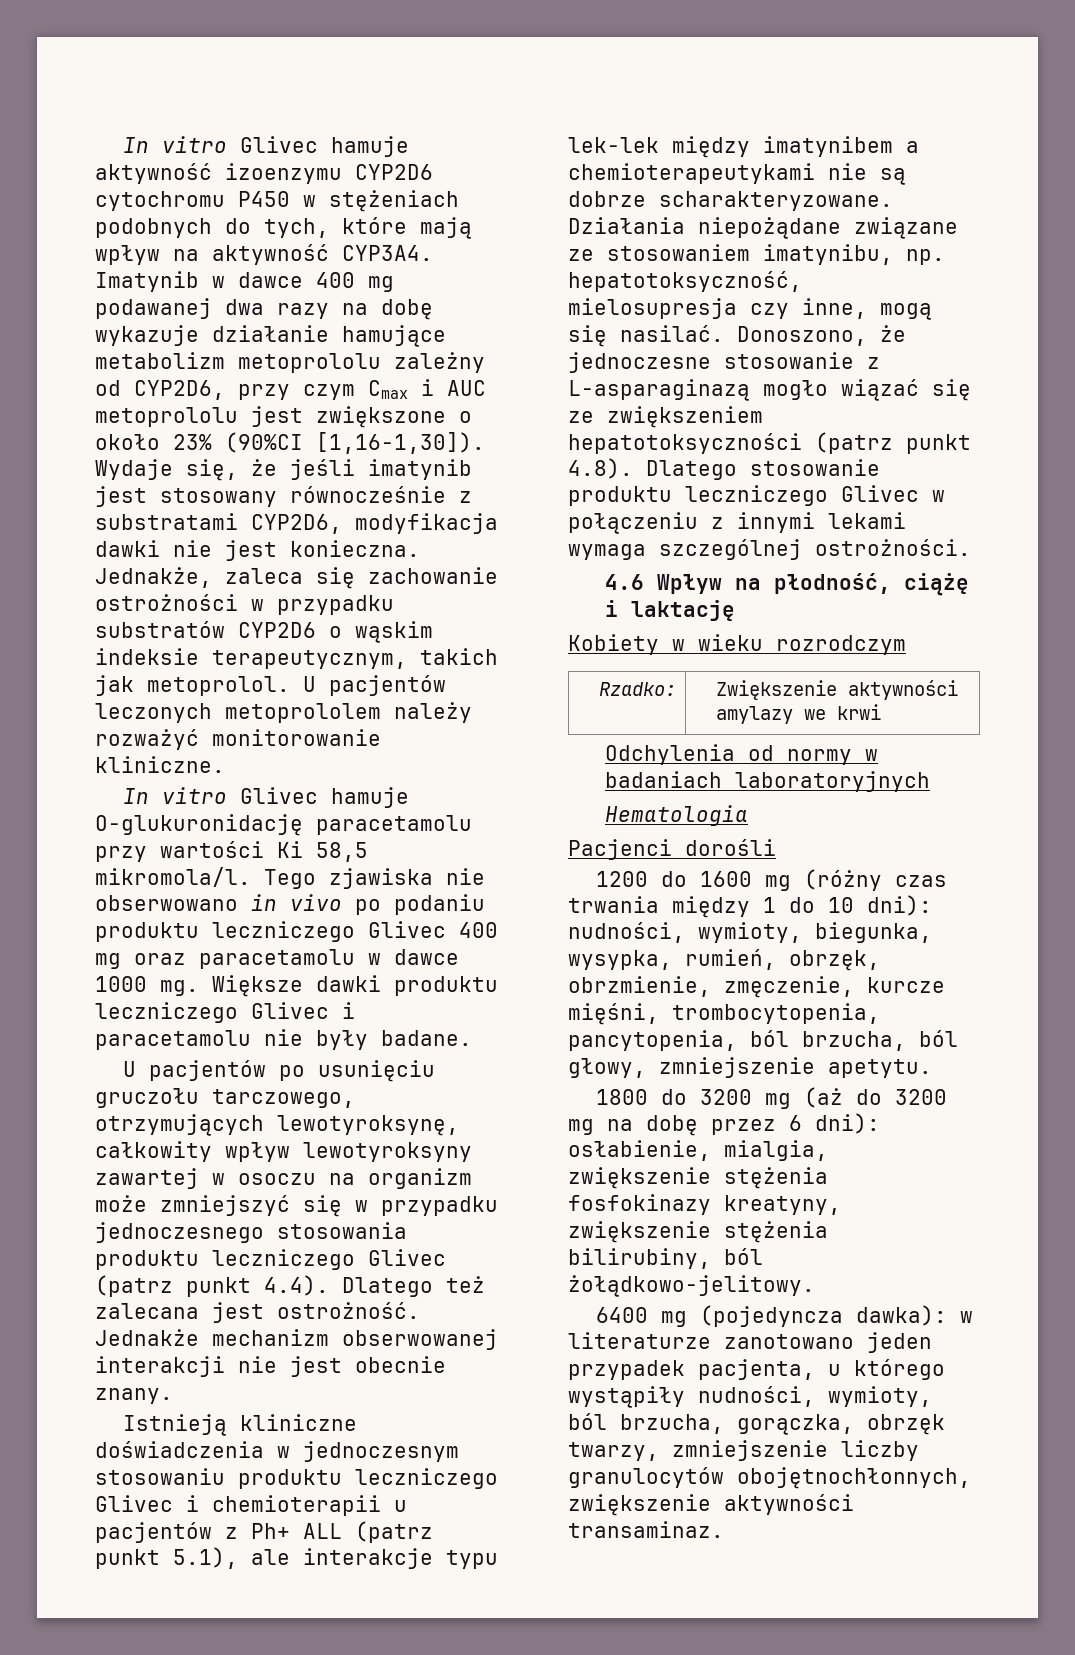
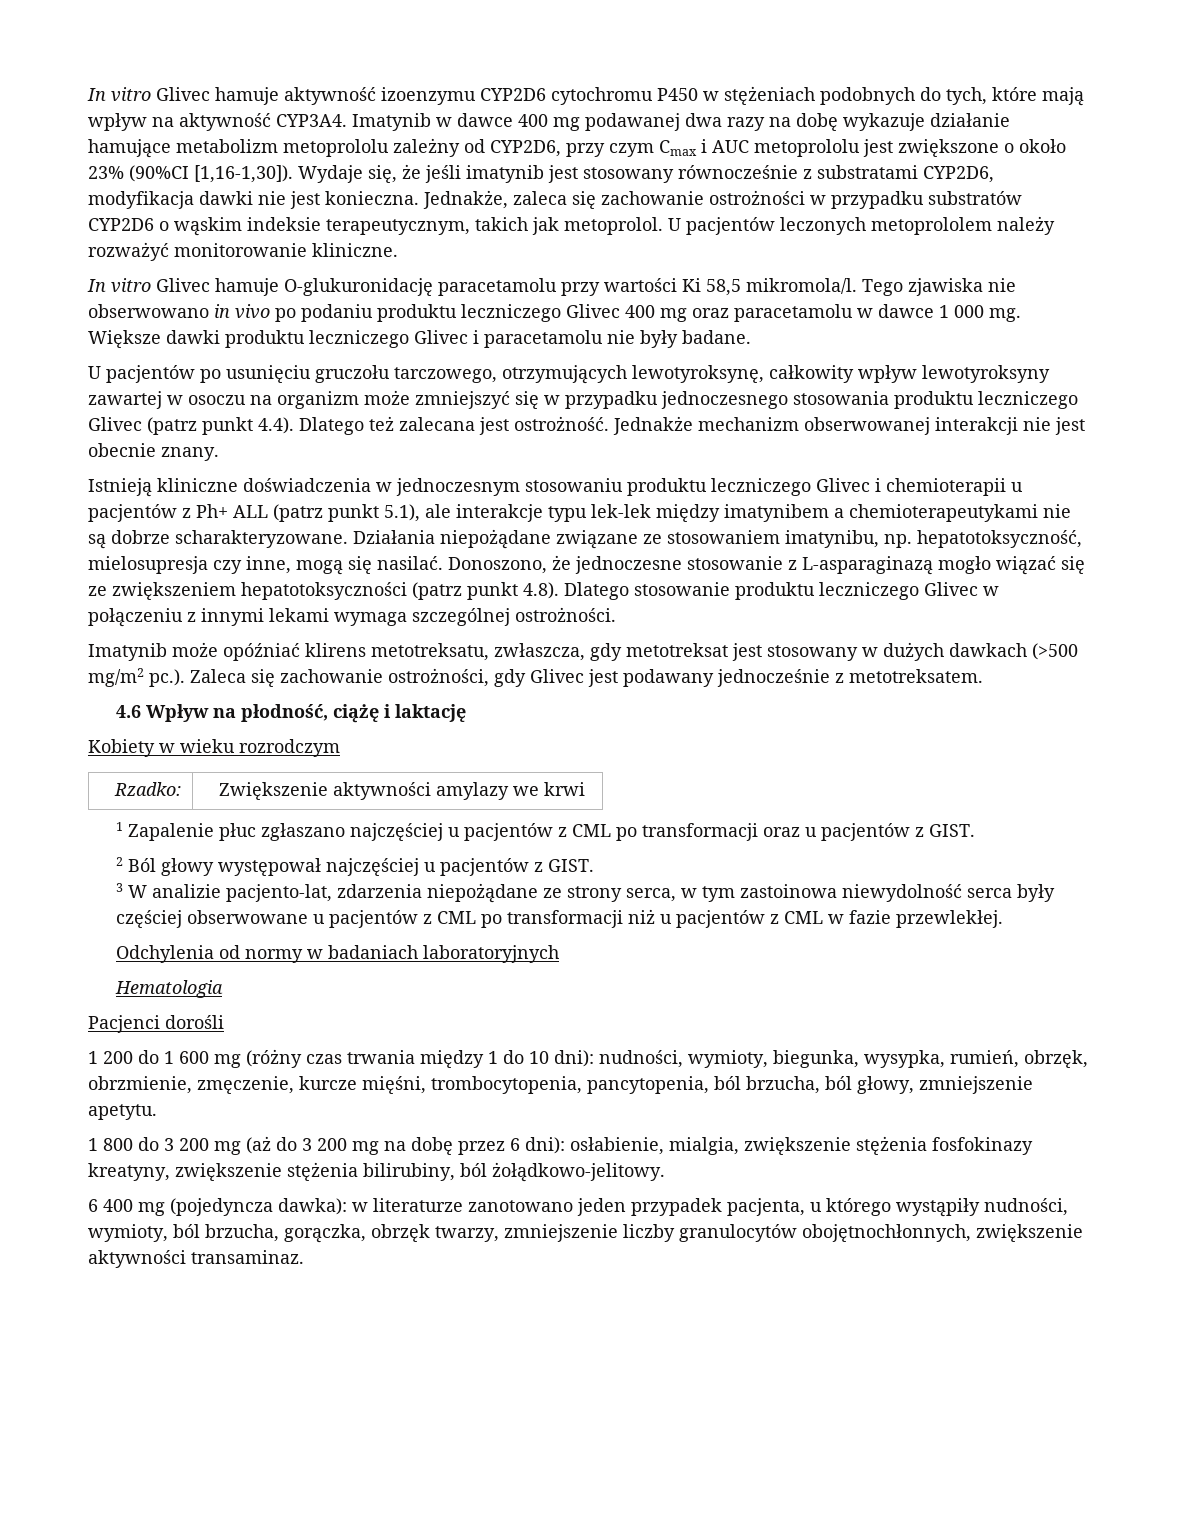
[95,976,147,992] 1000 -> [939,305,984,318] 1 000
(971, 547) none -> [88,642,1078,661] [88,668,983,687] // Imatynib może opóźniać klirens metotreksatu, zwłaszcza, gdy metotreksat jest stosowany w dużych dawkach (>500 mg/m2 pc.). Zaleca się zachowanie ostrożności, gdy Glivec jest podawany jednocześnie z metotreksatem.
(881, 712) none -> [116,822,976,841] [116,857,595,876] [116,883,1056,903] [116,909,1004,928] // 1 Zapalenie płuc zgłaszano najczęściej u pacjentów z CML po transformacji oraz u pacjentów z GIST. // 2 Ból głowy występował najczęściej u pacjentów z GIST. // 3 W analizie pacjento-lat, zdarzenia niepożądane ze strony serca, w tym zastoinowa niewydolność serca były częściej obserwowane u pacjentów z CML po transformacji niż u pacjentów z CML w fazie przewlekłej.
[595,871,752,887] 1200 do 1600 -> [88,1050,209,1064] 1 200 do 1 600
[595,1089,752,1105] 1800 do 3200 -> [88,1137,209,1151] 1 800 do 3 200
[894,1089,947,1105] 3200 -> [302,1138,347,1151] 3 200
[595,1307,648,1323] 6400 -> [88,1199,133,1212] 6 400

